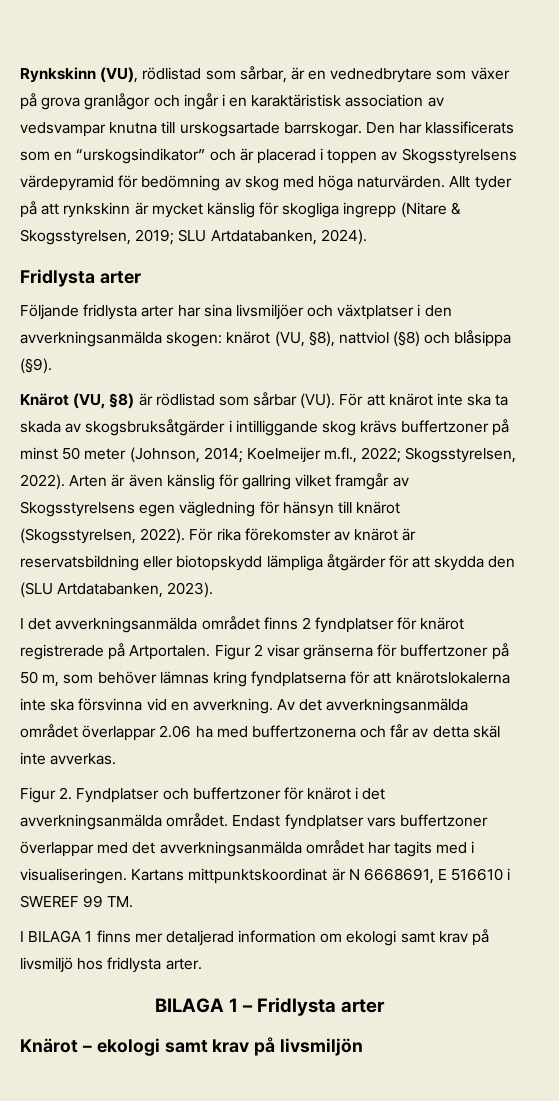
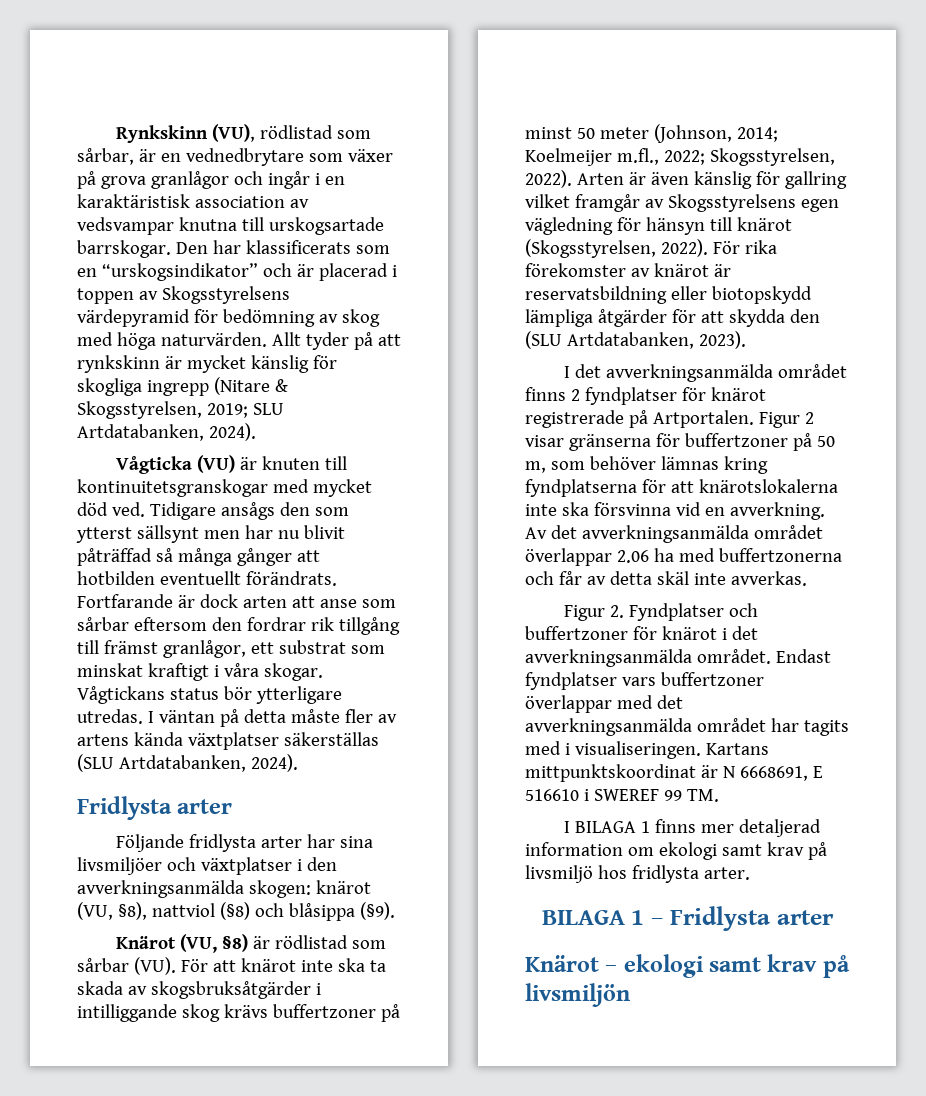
(367, 237) none -> [115,455,347,474] [77,479,372,497] [77,502,349,520] [76,525,345,543] [77,548,320,566] [77,571,337,586] [77,594,396,608] [77,617,400,635] [77,640,385,658] [77,663,323,681] [77,686,342,704] [77,709,397,727] [77,732,379,750] [77,754,298,772] // Vågticka (VU) är knuten till kontinuitetsgranskogar med mycket död ved. Tidigare ansågs den som ytterst sällsynt men har nu blivit påträffad så många gånger att hotbilden eventuellt förändrats. Fortfarande är dock arten att anse som sårbar eftersom den fordrar rik tillgång till främst granlågor, ett substrat som minskat kraftigt i våra skogar. Vågtickans status bör ytterligare utredas. I väntan på detta måste fler av artens kända växtplatser säkerställas (SLU Artdatabanken, 2024).

